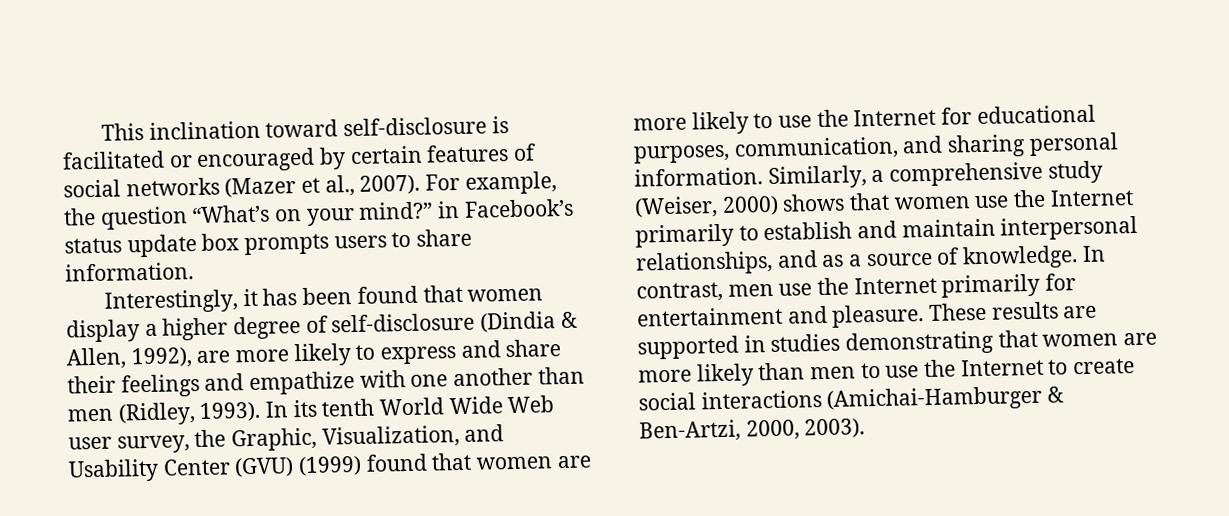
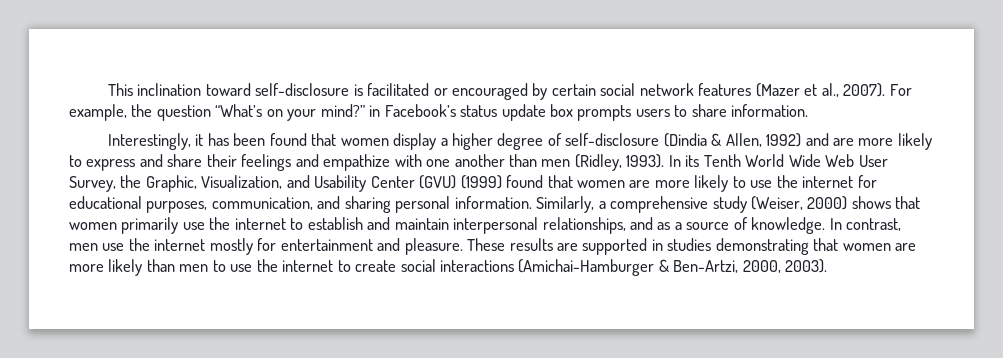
[426,143,538,163] [63,177,220,198] features of social networks -> [600,83,752,96] social network features
[130,347,193,369] 1992), -> [766,133,829,147] 1992) and
[321,398,375,417] tenth -> [703,154,741,167] Tenth
[68,435,190,454] user survey, -> [858,155,888,167] [69,176,116,192] User Survey,
[853,108,937,127] Internet -> [802,176,854,188] internet
[974,189,1134,209] [635,223,734,248] use the Internet primarily -> [121,217,286,234] primarily use the internet
[853,273,1041,298] Internet primarily -> [154,238,253,255] internet mostly
[960,358,1044,377] Internet -> [282,260,334,272] internet

